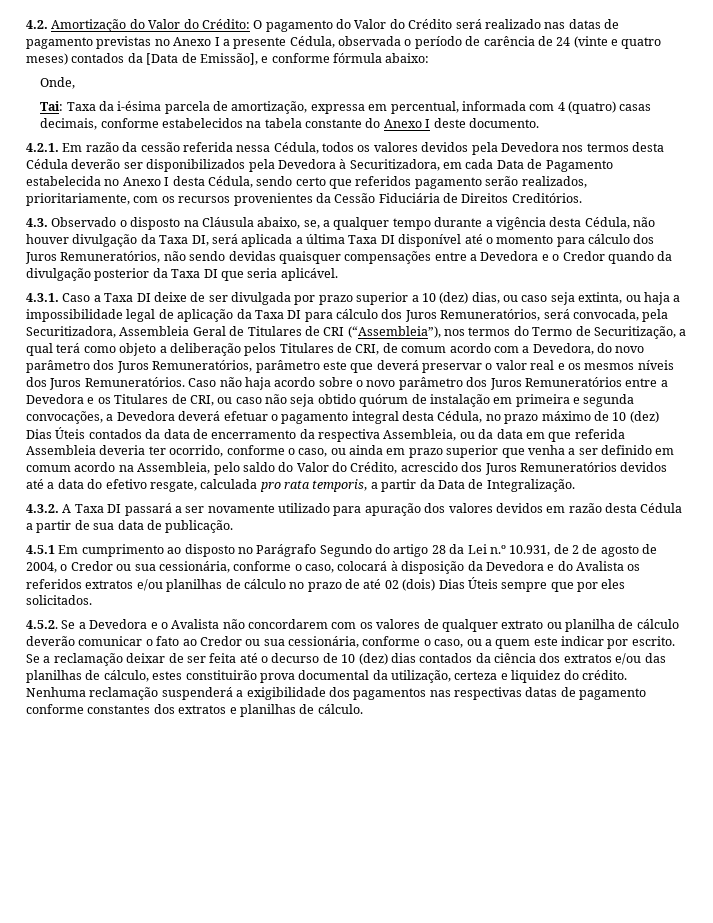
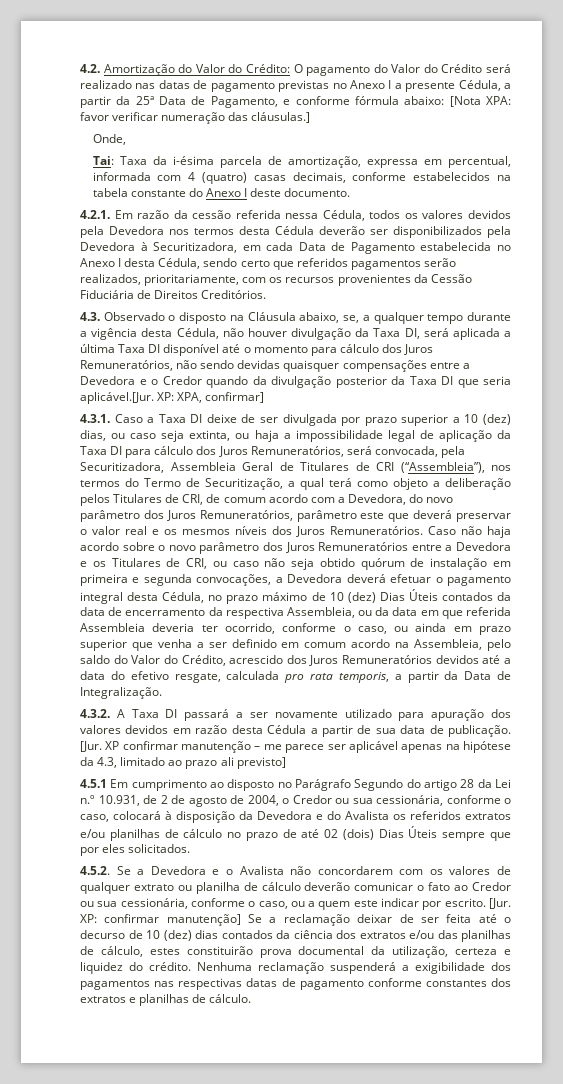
[338,36,662,49] [26,53,430,65] observada o período de carência de 24 (vinte e quatro meses) contados da [Data de Emissão], e conforme fórmula abaixo: -> [504,83,512,89] [80,96,512,108] [80,112,311,124] a partir da 25ª Data de Pagamento, e conforme fórmula abaixo: [Nota XPA: favor verificar numeração das cláusulas.]
[414,177,482,189] pagamento -> [350,260,421,270] pagamentos
[280,268,338,281] aplicável. -> [80,392,265,404] aplicável.[Jur. XP: XPA, confirmar]
(234, 526) none -> [80,741,512,753] [80,757,286,769] [Jur. XP confirmar manutenção – me parece ser aplicável apenas na hipótese da 4.3, limitado ao prazo ali previsto]
(675, 641) none -> [488,898,511,909] [80,914,241,926] [Jur. XP: confirmar manutenção]

